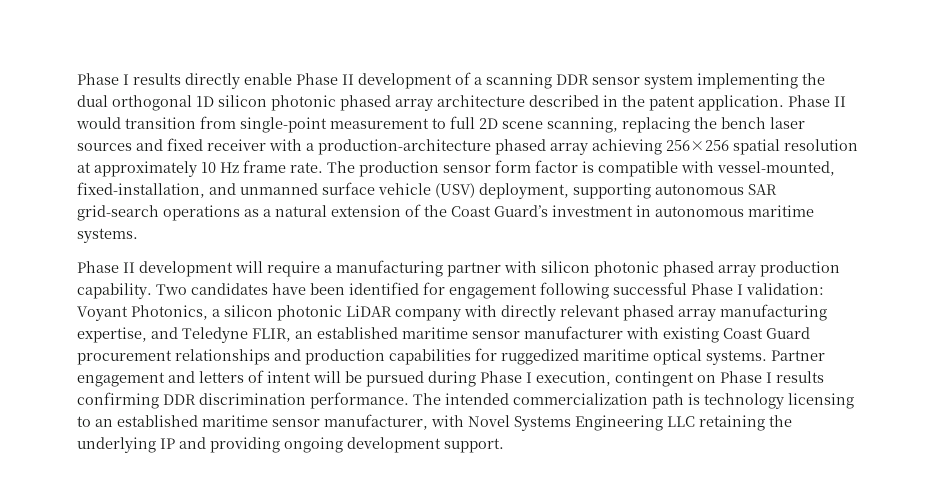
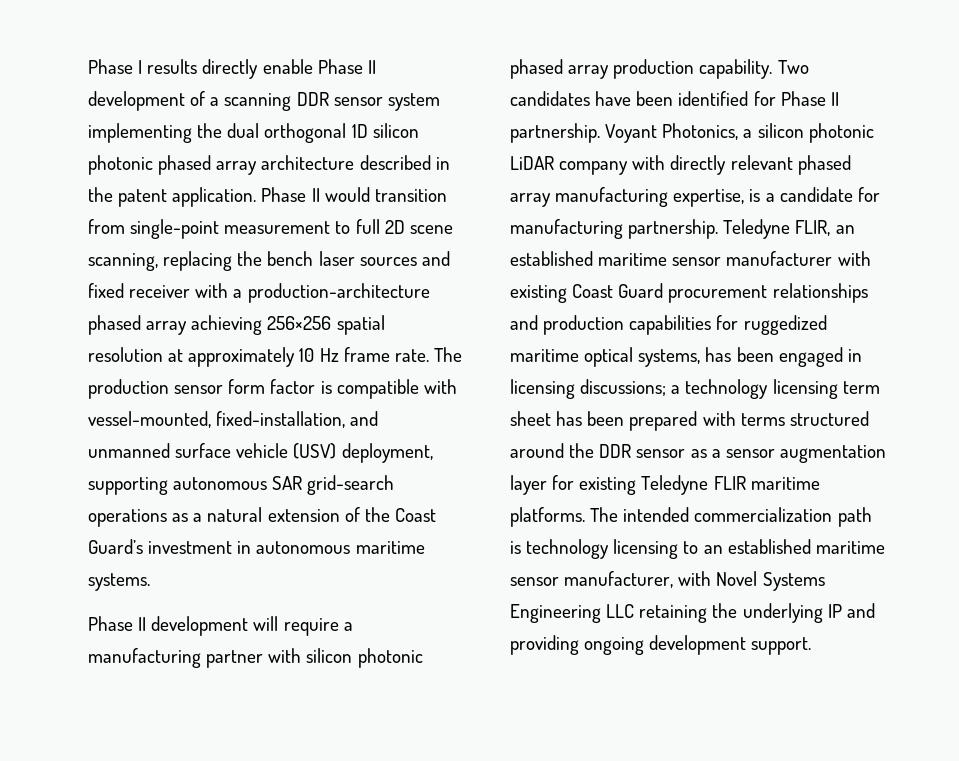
[449,282,824,299] engagement following successful Phase I validation: -> [780,91,839,106] [510,123,600,143] Phase II partnership.
[151,327,178,339] and -> [749,187,880,202] [510,219,719,239] is a candidate for manufacturing partnership.
[706,350,825,365] [77,370,824,387] [77,392,409,409] systems. Partner engagement and letters of intent will be pursued during Phase I execution, contingent on Phase I results confirming DDR discrimination performance. -> [638,347,862,367] [510,379,880,399] [510,411,869,431] [510,443,886,463] [510,475,820,495] [510,507,585,527] systems, has been engaged in licensing discussions; a technology licensing term sheet has been prepared with terms structured around the DDR sensor as a sensor augmentation layer for existing Teledyne FLIR maritime platforms.

